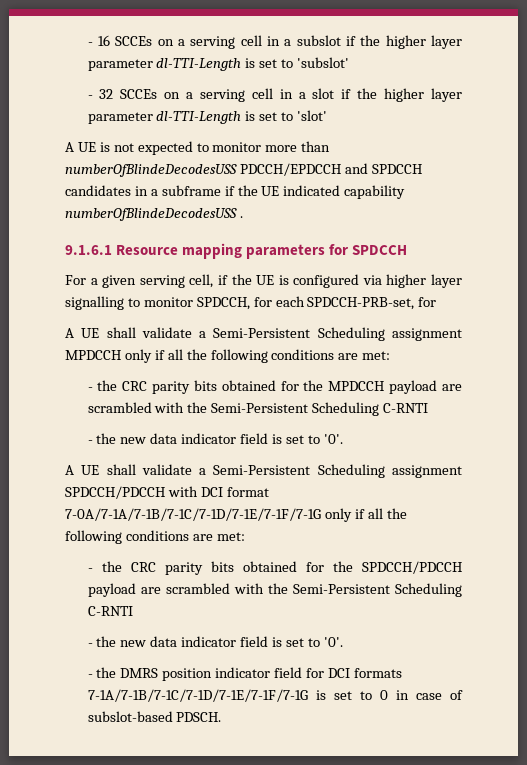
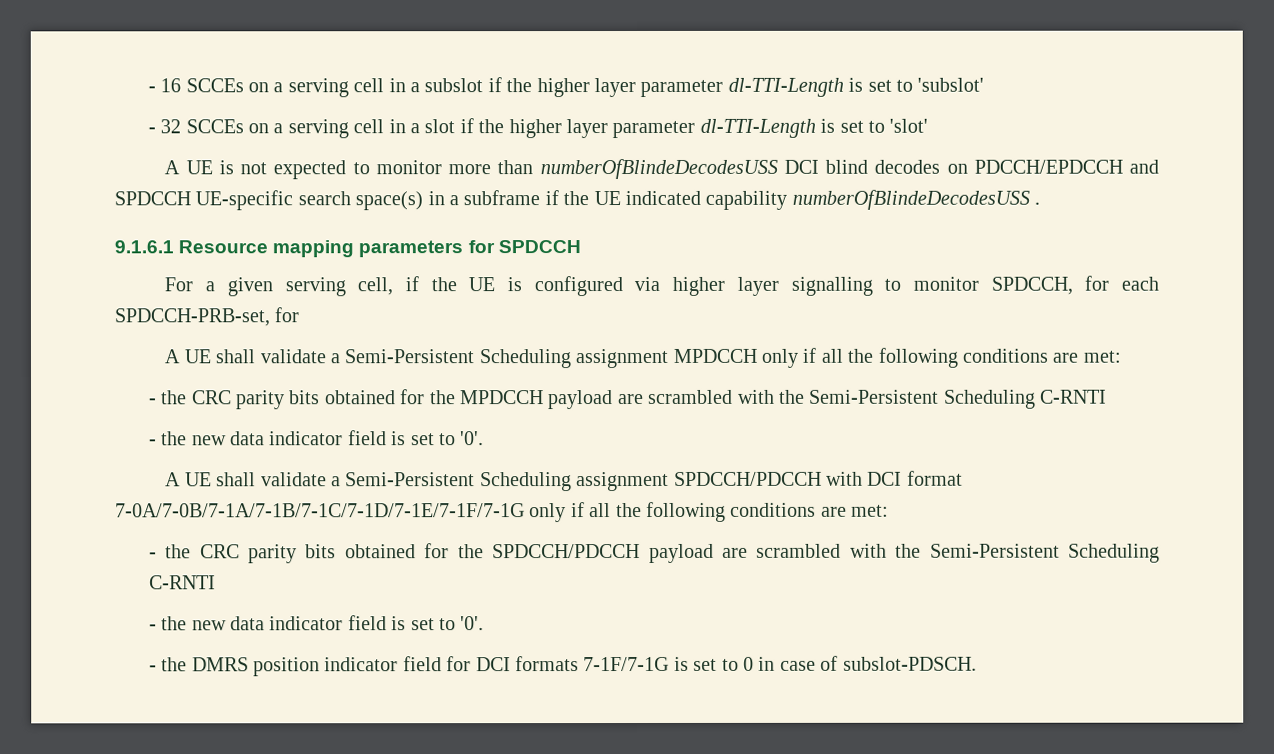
[239,163,422,176] [65,185,131,196] PDCCH/EPDCCH and SPDCCH candidates -> [783,159,1159,174] [114,190,424,211] DCI blind decodes on PDCCH/EPDCCH and SPDCCH UE-specific search space(s)
[65,508,321,521] 7-0A/7-1A/7-1B/7-1C/7-1D/7-1E/7-1F/7-1G -> [115,503,525,518] 7-0A/7-0B/7-1A/7-1B/7-1C/7-1D/7-1E/7-1F/7-1G
[87,689,308,702] 7-1A/7-1B/7-1C/7-1D/7-1E/7-1F/7-1G -> [583,656,670,672] 7-1F/7-1G
[87,711,222,722] subslot-based PDSCH. -> [842,656,977,671] subslot-PDSCH.

